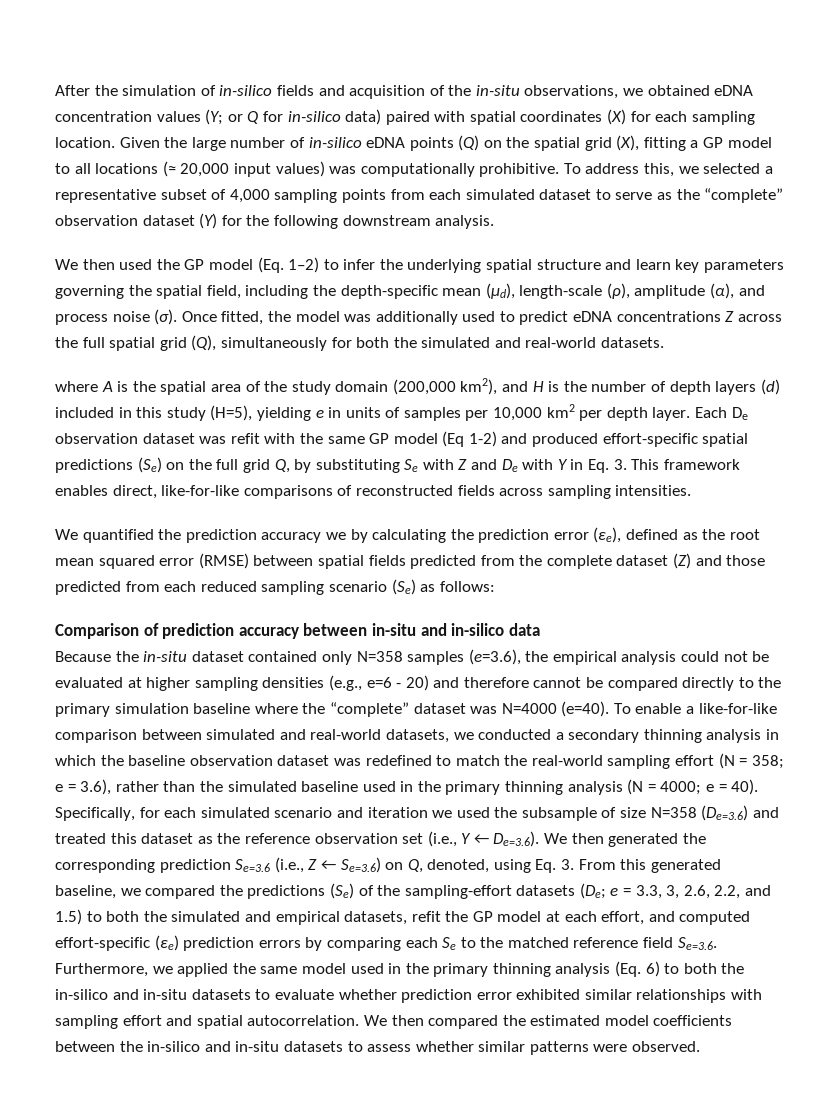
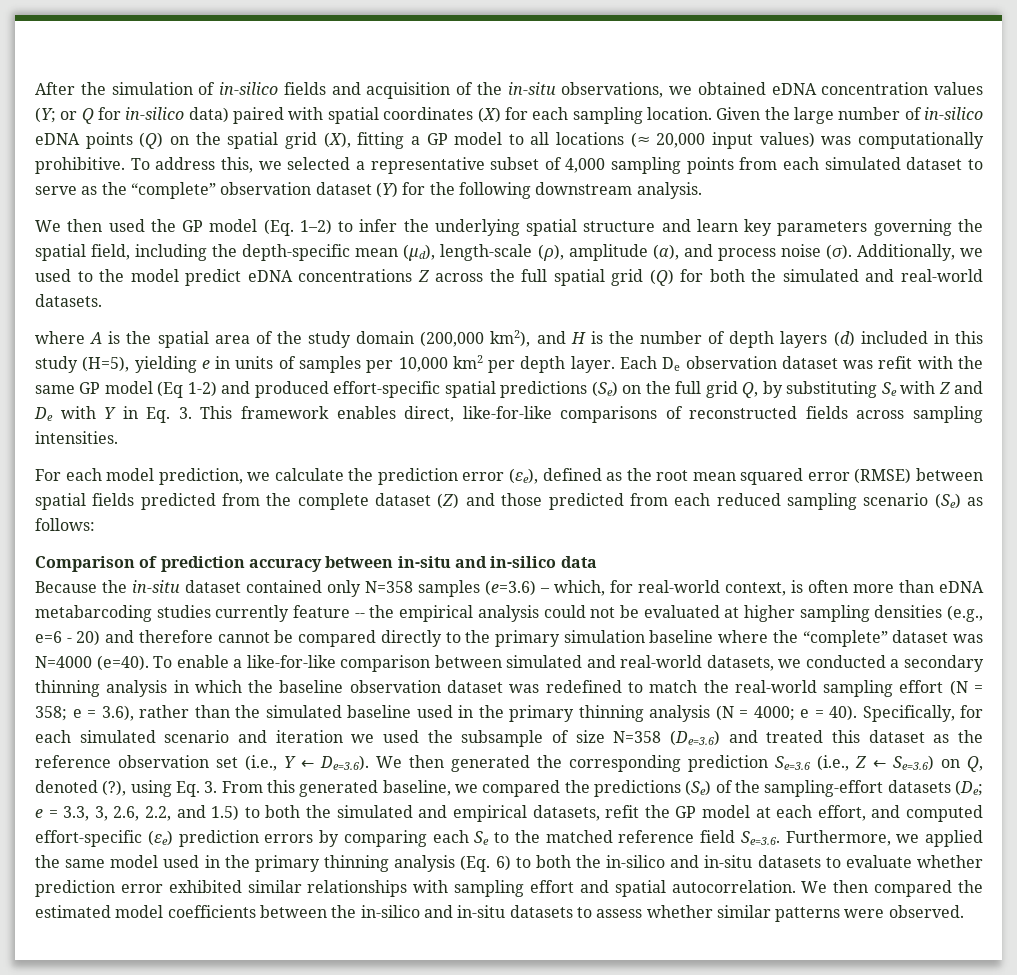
[181,311,515,325] Once fitted, the model was additionally used to -> [856,244,983,261] [35,269,179,282] Additionally, we used to the model
[191,335,327,351] (Q), simultaneously -> [649,269,674,286] (Q)
[55,529,447,543] We quantified the prediction accuracy we by calculating -> [35,468,344,485] For each model prediction, we calculate
[468,649,521,665] (e=3.6), -> [485,580,984,596] [35,605,365,622] (e=3.6) – which, for real-world context, is often more than eDNA metabarcoding studies currently feature --
[427,859,490,873] denoted, -> [35,780,127,796] denoted (?),

